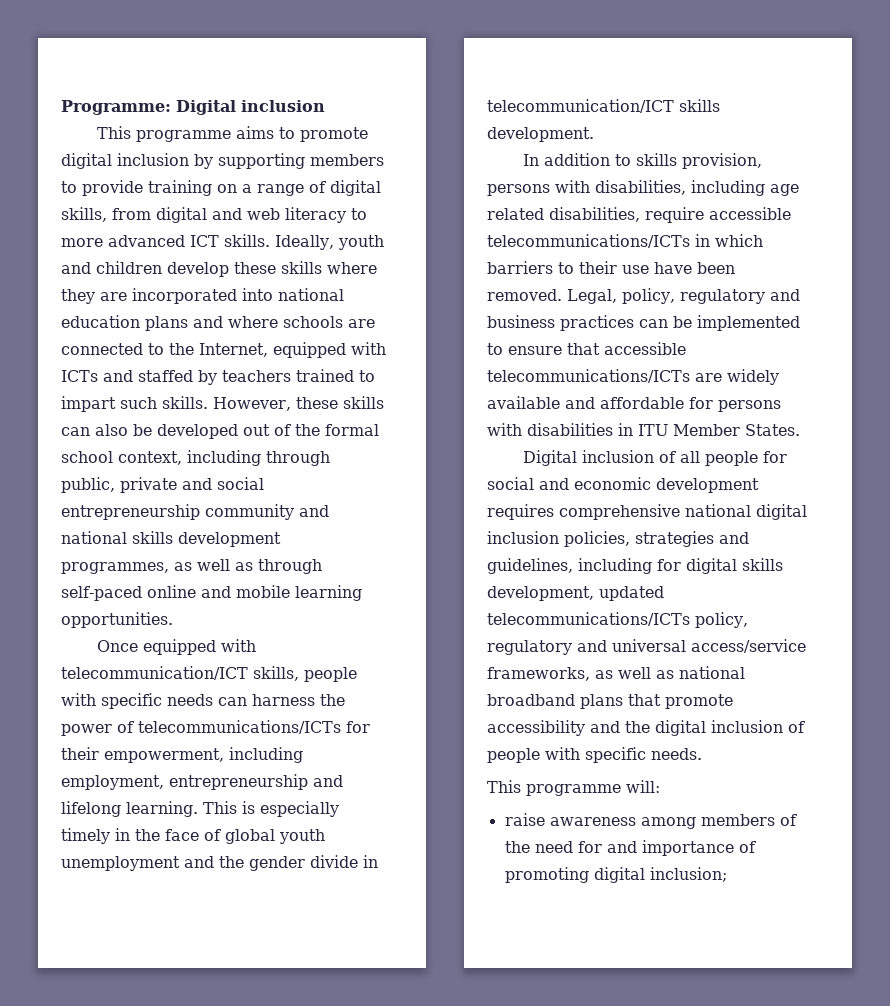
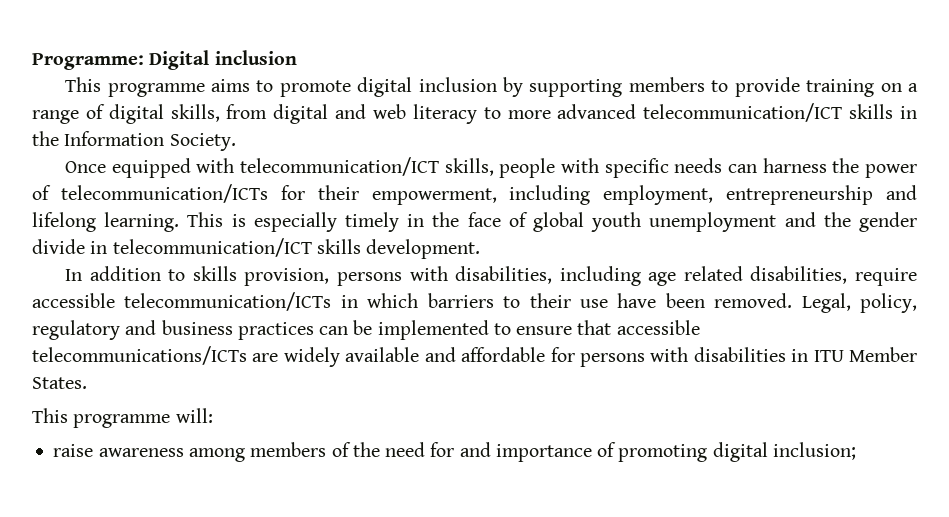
[190,234,384,250] [61,261,377,277] [61,288,344,304] [61,315,375,331] [61,342,386,358] [61,369,375,385] [61,396,384,412] [61,424,379,439] [61,450,330,466] [61,477,264,493] [61,504,329,520] [61,531,281,547] [61,559,322,574] [61,585,362,601] [61,612,173,628] ICT skills. Ideally, youth and children develop these skills where they are incorporated into national education plans and where schools are connected to the Internet, equipped with ICTs and staffed by teachers trained to impart such skills. However, these skills can also be developed out of the formal school context, including through public, private and social entrepreneurship community and national skills development programmes, as well as through self-paced online and mobile learning opportunities. -> [643,103,917,122] [32,131,236,151] telecommunication/ICT skills in the Information Society.
[138,720,341,734] telecommunications/ICTs -> [60,184,268,203] telecommunication/ICTs
[487,234,690,248] telecommunications/ICTs -> [124,292,332,311] telecommunication/ICTs
[523,450,788,466] [487,477,759,493] [487,504,807,520] [487,531,749,547] [487,558,783,574] [487,586,664,601] [487,612,748,628] [487,639,806,655] [487,666,745,681] [487,694,733,709] [487,720,805,736] [487,747,702,763] // Digital inclusion of all people for social and economic development requires comprehensive national digital inclusion policies, strategies and guidelines, including for digital skills development, updated telecommunications/ICTs policy, regulatory and universal access/service frameworks, as well as national broadband plans that promote accessibility and the digital inclusion of people with specific needs. -> (87, 383) none

